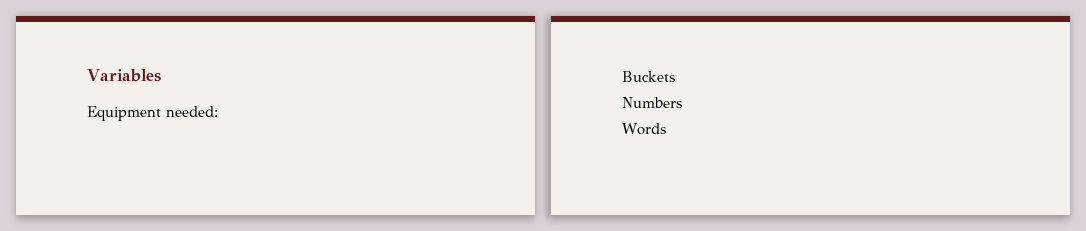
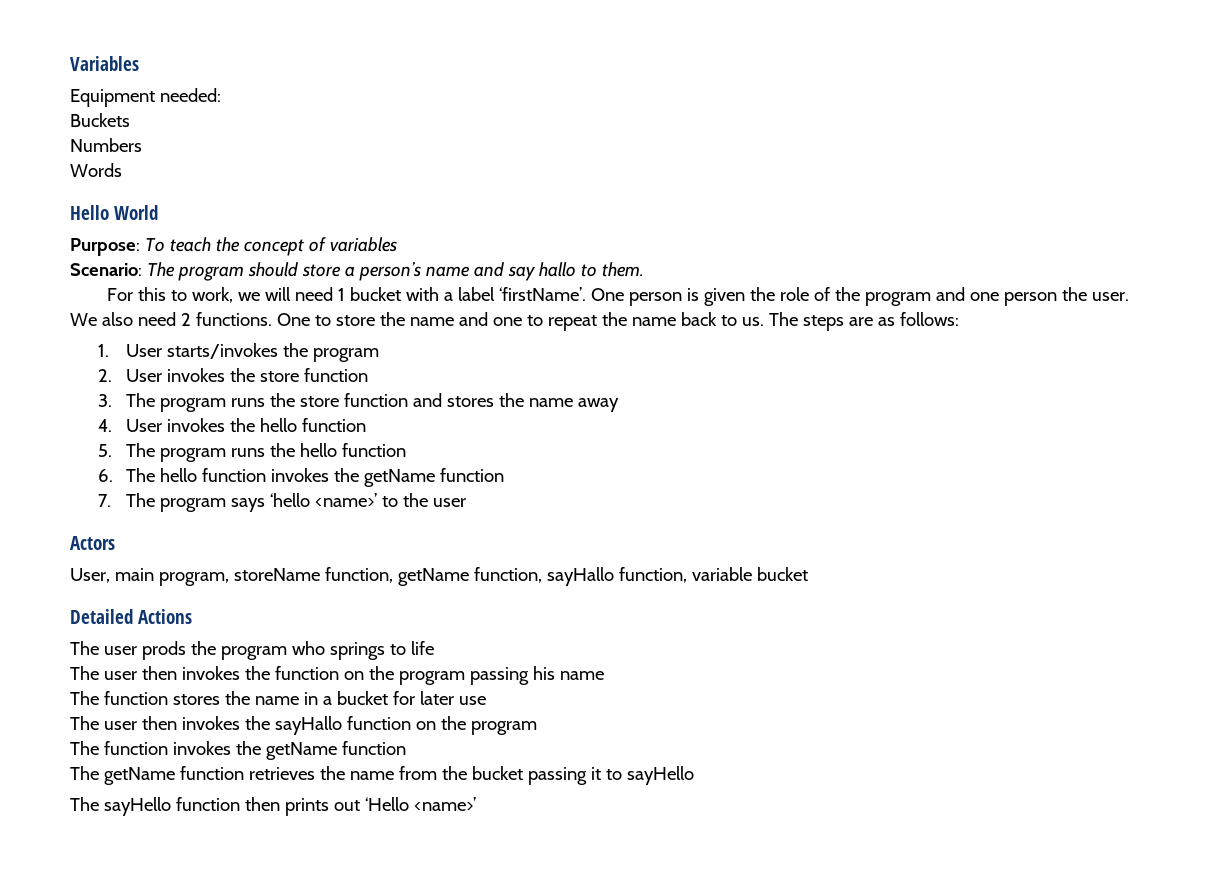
(666, 129) none -> [70,205,159,220] [70,237,397,256] [70,262,644,281] [107,287,1130,306] [70,312,959,331] [97,343,379,362] [97,368,368,382] [97,393,619,412] [97,418,366,432] [97,443,406,462] [97,468,504,487] [97,493,466,512] [70,536,115,550] [70,567,808,586] [70,609,193,624] [70,641,434,660] [70,666,604,685] [70,691,486,705] [70,716,537,735] [70,741,406,760] [70,766,694,785] [70,797,476,816] // Hello World // Purpose: To teach the concept of variables // Scenario: The program should store a person’s name and say hallo to them. // For this to work, we will need 1 bucket with a label ‘firstName’. One person is given the role of the program and one person the user. We also need 2 functions. One to store the name and one to repeat the name back to us. The steps are as follows: // 1. User starts/invokes the program // 2. User invokes the store function // 3. The program runs the store function and stores the name away // 4. User invokes the hello function // 5. The program runs the hello function // 6. The hello function invokes the getName function // 7. The program says ‘hello <name>’ to the user // Actors // User, main program, storeName function, getName function, sayHallo function, variable bucket // Detailed Actions // The user prods the program who springs to life // The user then invokes the function on the program passing his name // The function stores the name in a bucket for later use // The user then invokes the sayHallo function on the program // The function invokes the getName function // The getName function retrieves the name from the bucket passing it to sayHello // The sayHello function then prints out ‘Hello <name>’

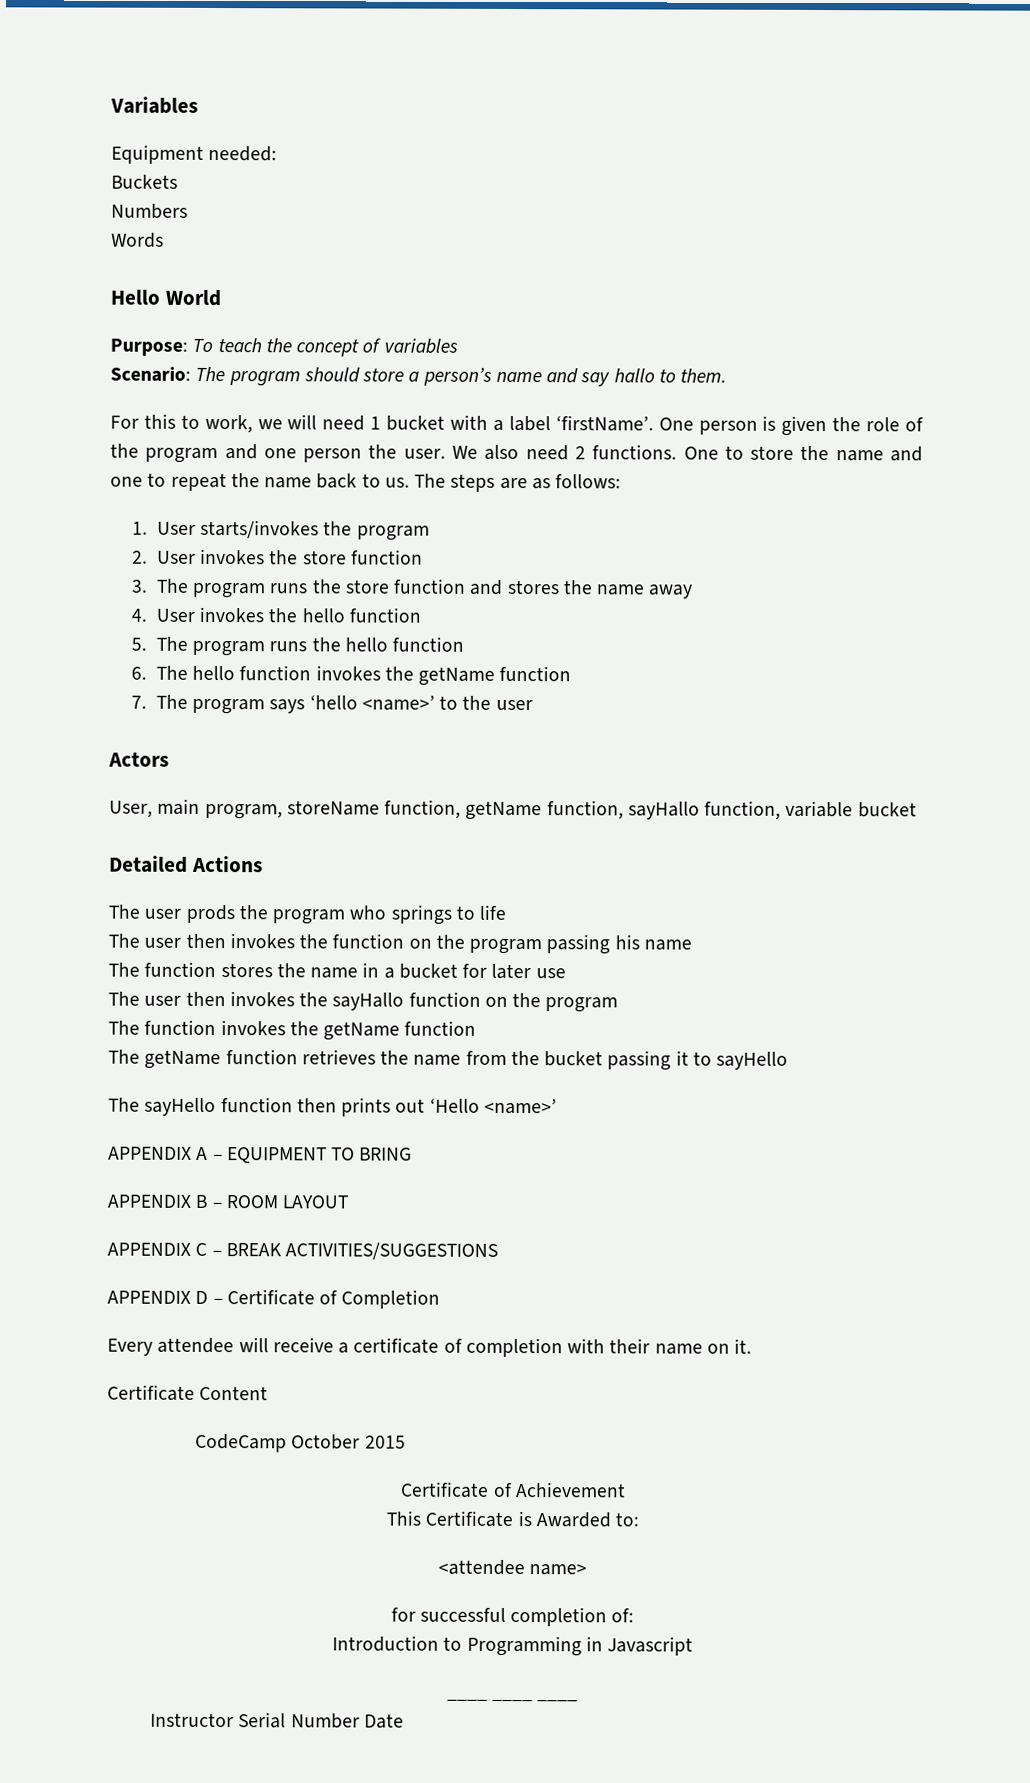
(476, 804) none -> [108,1146,413,1164] [107,1194,349,1209] [107,1242,499,1260] [107,1289,441,1309] [107,1337,753,1358] [107,1384,269,1401] [195,1433,406,1453] [400,1481,626,1498] [385,1510,640,1528] [437,1559,588,1576] [390,1606,635,1627] [331,1635,694,1657] [446,1698,579,1703] [150,1712,404,1729] // APPENDIX A – EQUIPMENT TO BRING // APPENDIX B – ROOM LAYOUT // APPENDIX C – BREAK ACTIVITIES/SUGGESTIONS // APPENDIX D – Certificate of Completion // Every attendee will receive a certificate of completion with their name on it. // Certificate Content // CodeCamp October 2015 // Certificate of Achievement // This Certificate is Awarded to: // <attendee name> // for successful completion of: // Introduction to Programming in Javascript // ____ ____ ____ // Instructor Serial Number Date

